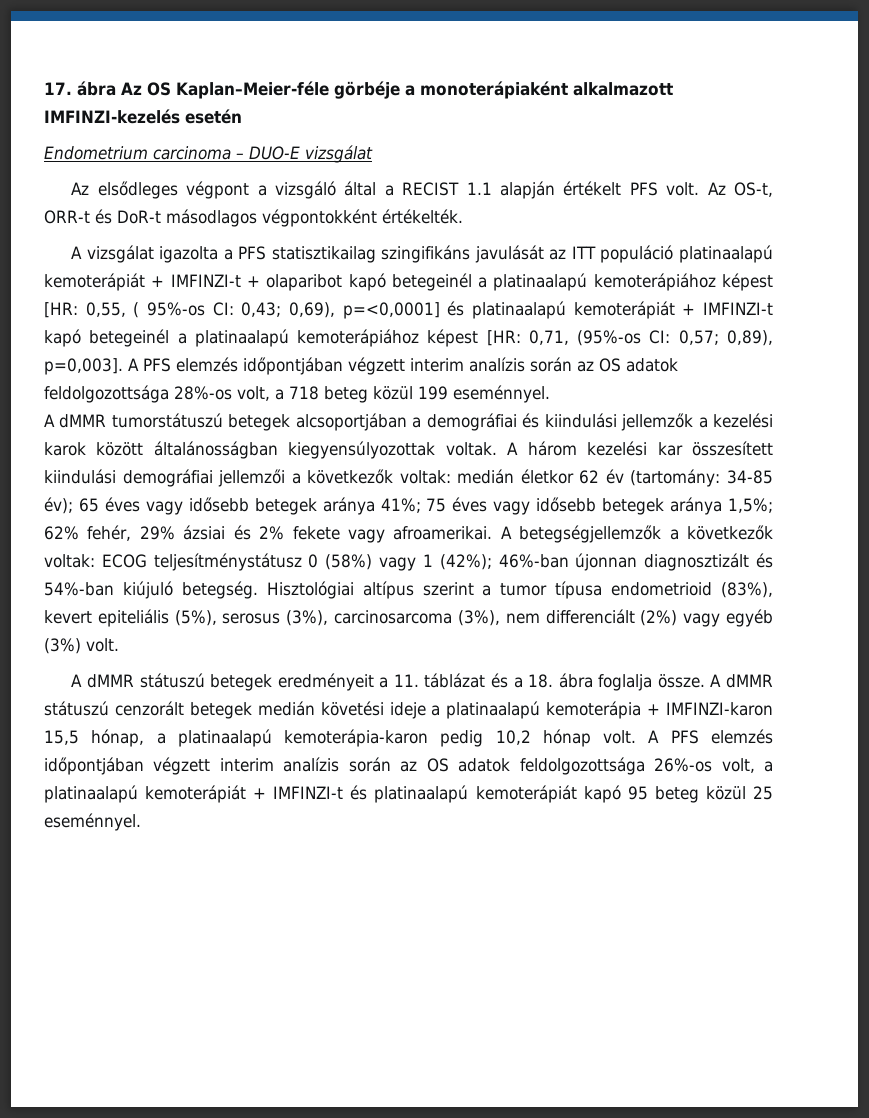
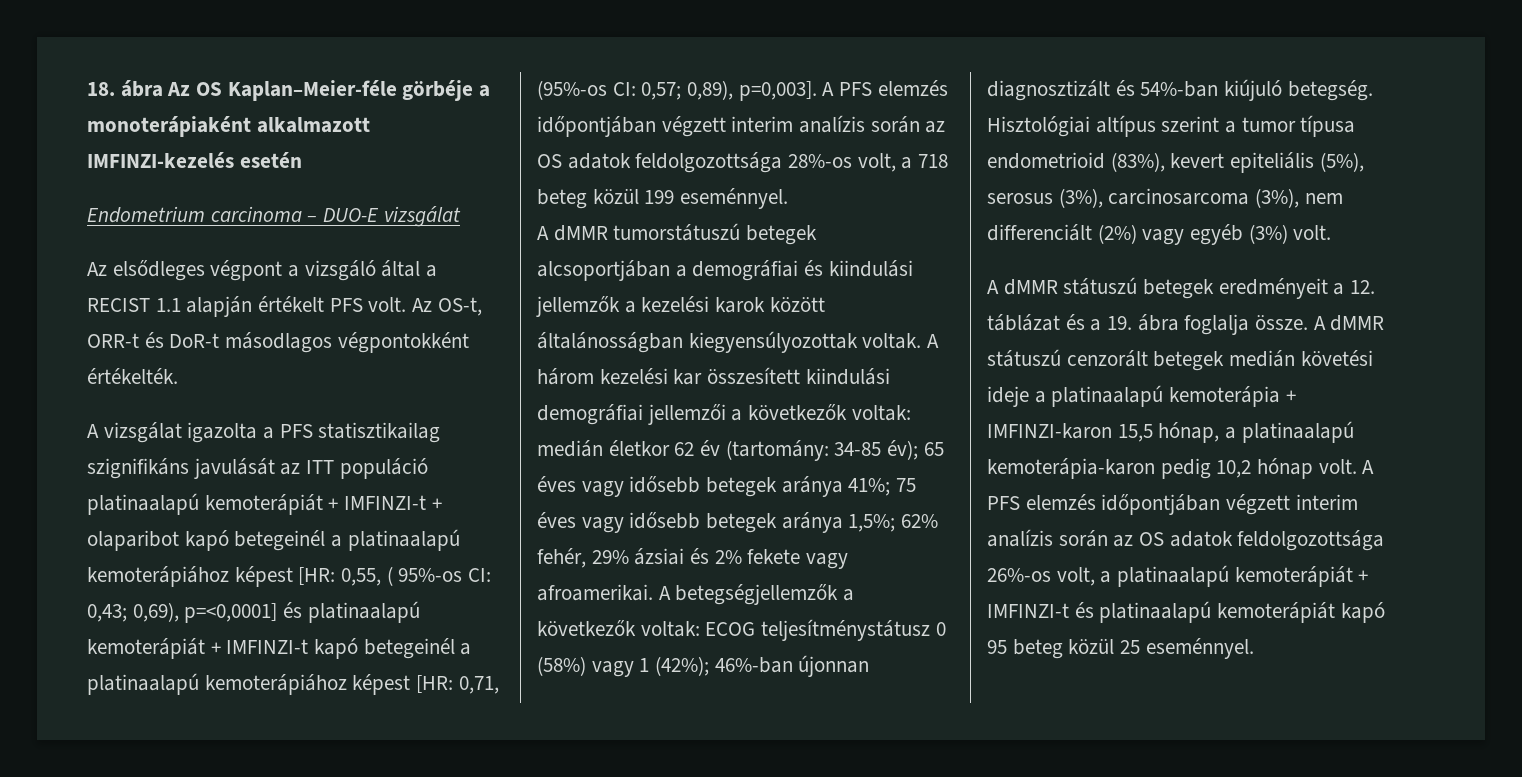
[44,82,72,95] 17. -> [87,82,115,96] 18.
[381,245,471,263] szingifikáns -> [87,458,189,479] szignifikáns
[393,674,419,687] 11. -> [1350,280,1376,294] 12.
[528,674,554,688] 18. -> [1107,316,1133,330] 19.

